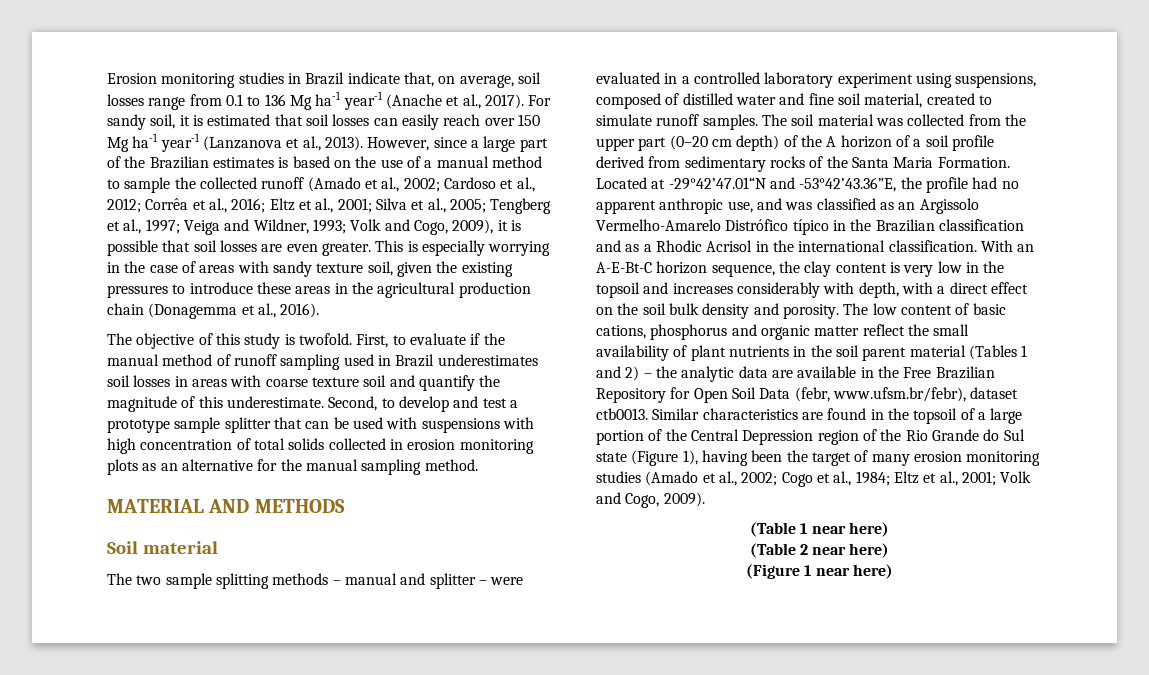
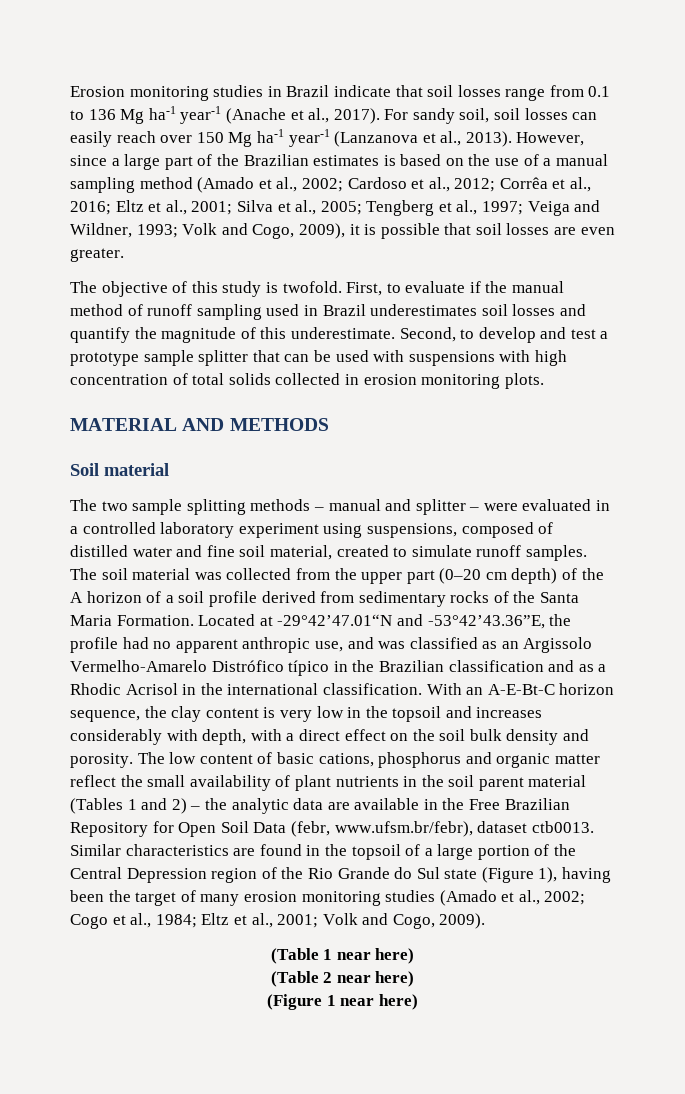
[403,72,514,88] that, on average, -> [395,85,423,97] that
[179,114,303,126] it is estimated that -> (490, 115) none
[491,156,542,168] [107,177,305,193] method to sample the collected runoff -> [70,177,193,193] sampling method
[375,240,551,256] [107,261,513,277] [107,282,531,298] [107,303,320,319] This is especially worrying in the case of areas with sandy texture soil, given the existing pressures to introduce these areas in the agricultural production chain (Donagemma et al., 2016). -> (124, 255) none
[174,375,387,387] in areas with coarse texture soil -> (556, 310) none
[107,459,478,475] plots as an alternative for the manual sampling method. -> [504,373,544,389] plots.

